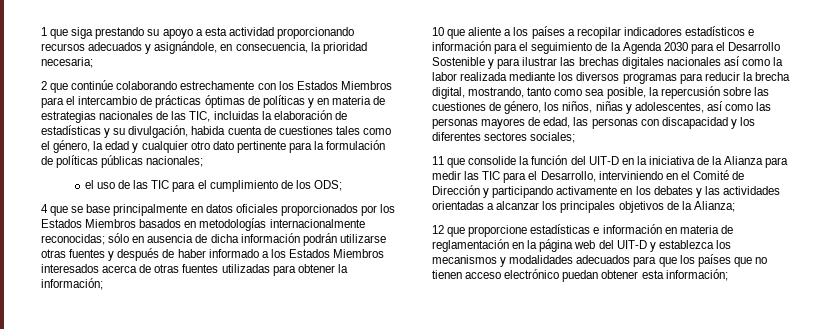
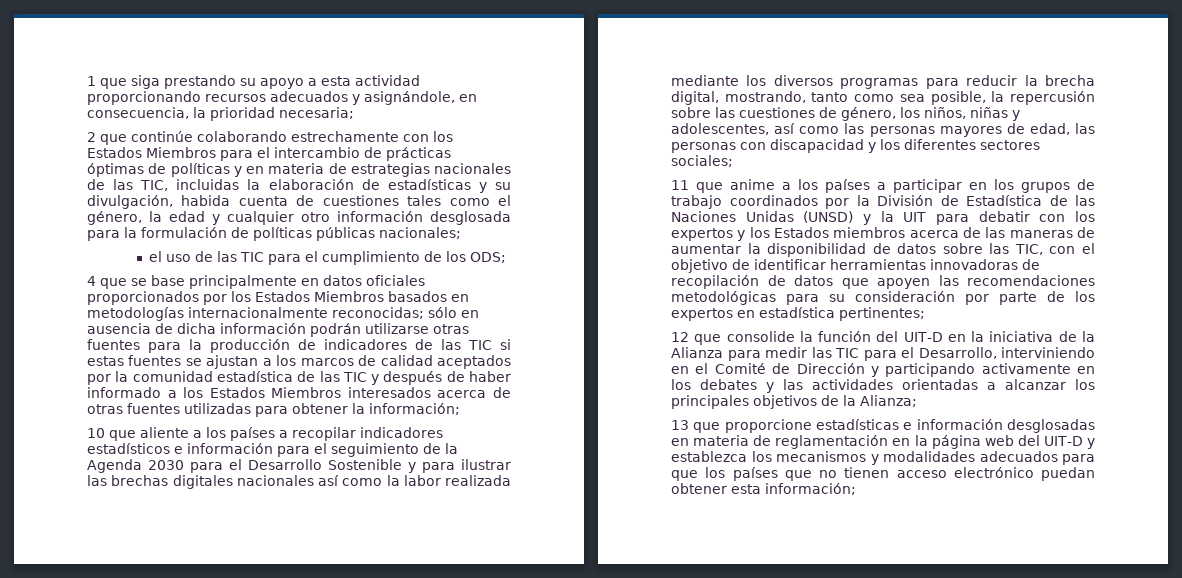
[212,141,286,153] dato pertinente -> [337,211,511,225] información desglosada
(106, 253) none -> [148,339,511,353] [87,355,512,369] [87,371,367,385] para la producción de indicadores de las TIC si estas fuentes se ajustan a los marcos de calidad aceptados por la comunidad estadística de las TIC
(466, 163) none -> [730,179,1095,193] [671,195,1095,209] [671,211,1095,225] [671,227,1095,241] [671,243,1095,257] [671,259,1040,273] [671,275,1095,289] [671,291,1095,305] [671,307,925,321] [671,332,722,345] anime a los países a participar en los grupos de trabajo coordinados por la División de Estadística de las Naciones Unidas (UNSD) y la UIT para debatir con los expertos y los Estados miembros acerca de las maneras de aumentar la disponibilidad de datos sobre las TIC, con el objetivo de identificar herramientas innovadoras de recopilación de datos que apoyen las recomendaciones metodológicas para su consideración por parte de los expertos en estadística pertinentes; // 12 que
[432,225,444,234] 12 -> [671,420,689,430] 13
(662, 229) none -> [1007,419,1095,433] desglosadas

